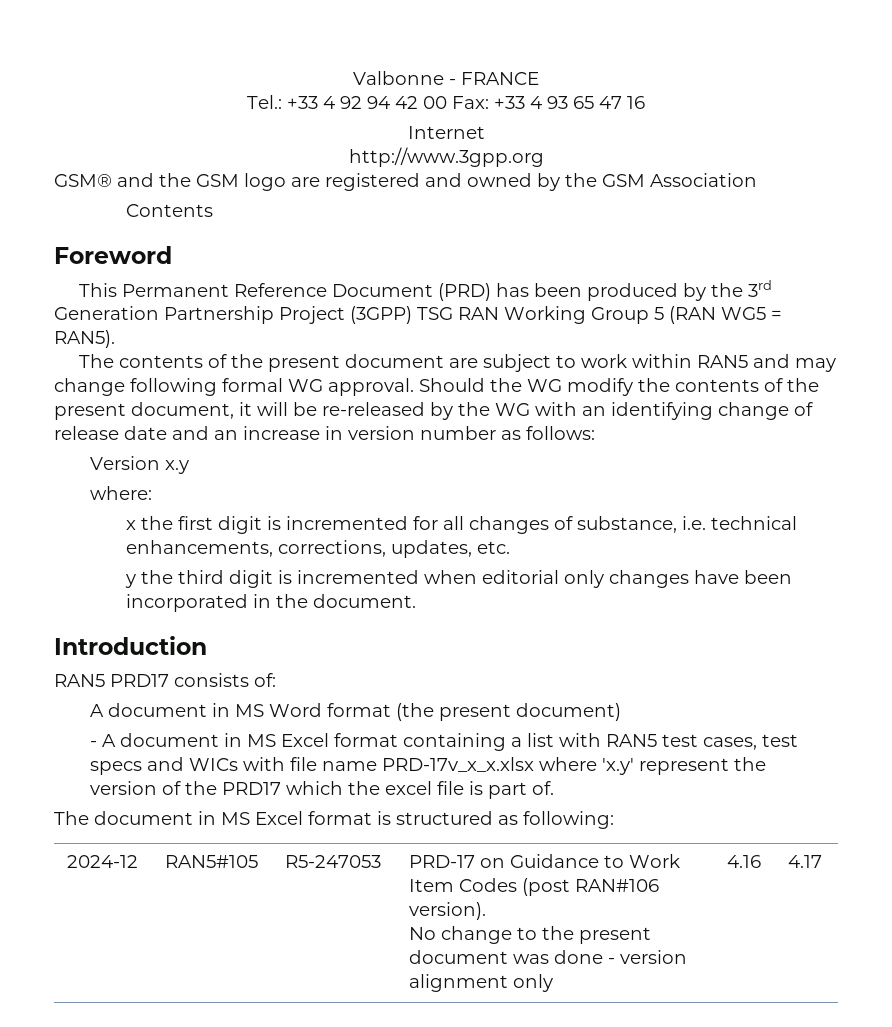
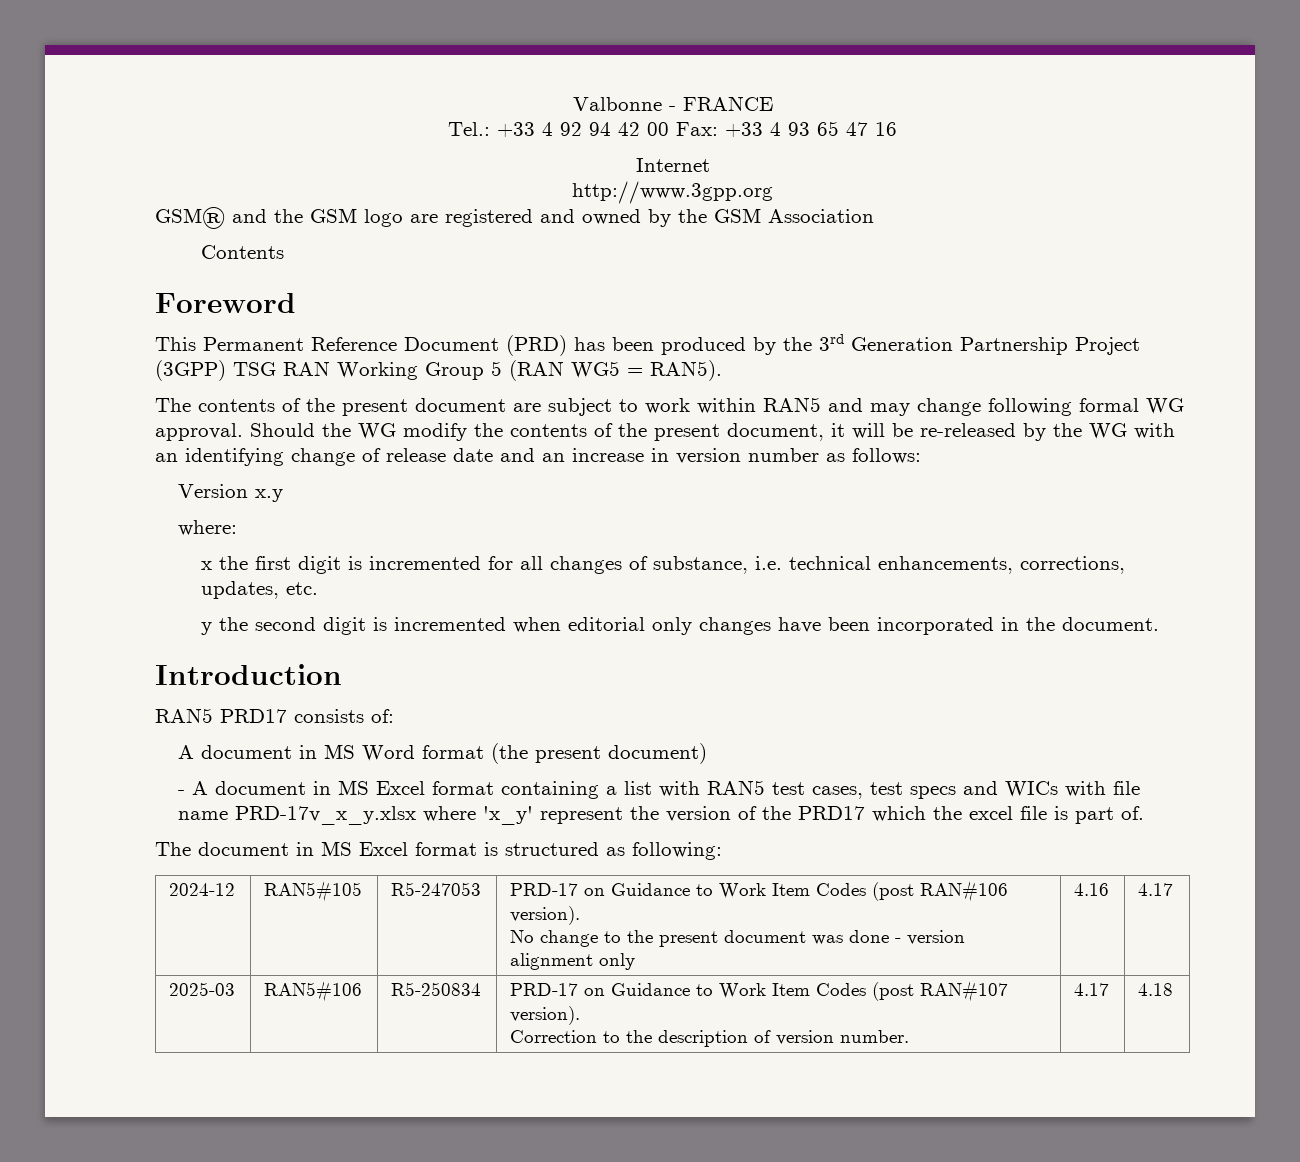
[178,570,225,584] third -> [255,617,317,631] second
[382,757,635,775] PRD-17v_x_x.xlsx where 'x.y' -> [235,806,534,825] PRD-17v_x_y.xlsx where 'x_y'
(823, 861) none -> [169,982,236,996] [264,981,363,1002] [391,982,482,996] [510,981,1009,1002] [510,1006,581,1025] [510,1030,910,1047] [1074,983,1110,996] [1138,983,1174,996] // 2025-03 | RAN5#106 | R5-250834 | PRD-17 on Guidance to Work Item Codes (post RAN#107 version). // Correction to the description of version number. | 4.17 | 4.18

